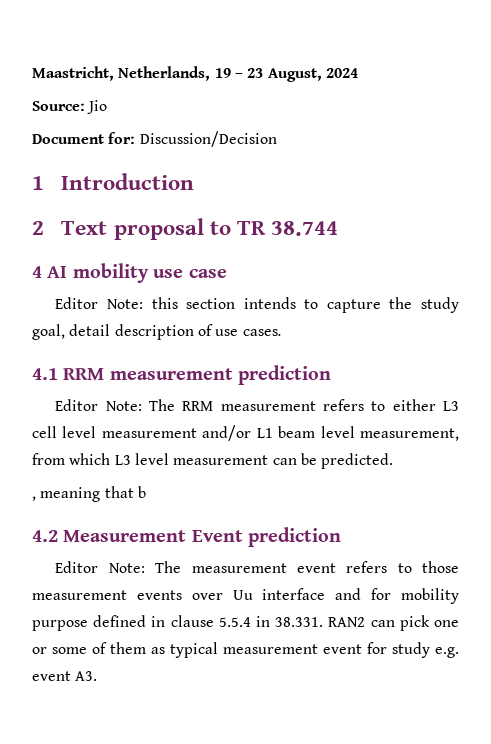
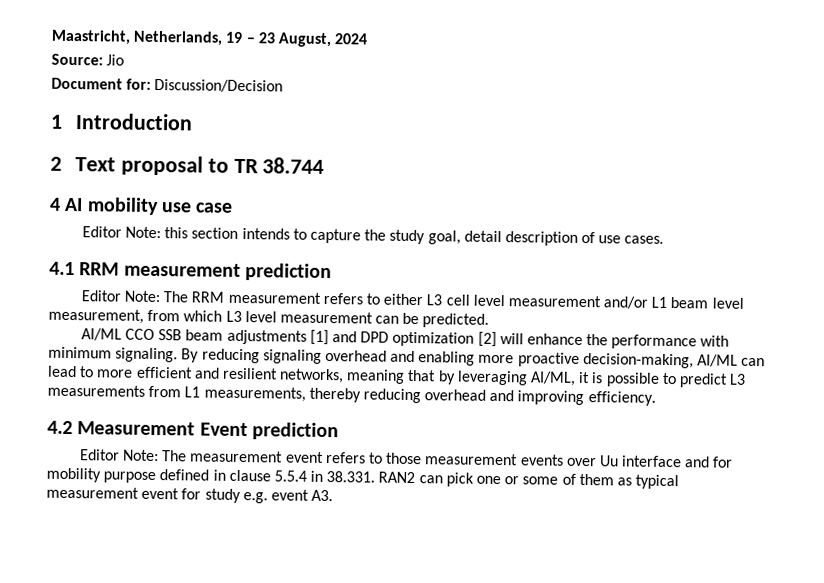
[32,486,146,502] , meaning that b -> [80,328,730,350] [48,346,766,369] [47,365,747,388] [47,384,656,406] AI/ML CCO SSB beam adjustments [1] and DPD optimization [2] will enhance the performance with minimum signaling. By reducing signaling overhead and enabling more proactive decision-making, AI/ML can lead to more efficient and resilient networks, meaning that by leveraging AI/ML, it is possible to predict L3 measurements from L1 measurements, thereby reducing overhead and improving efficiency.

